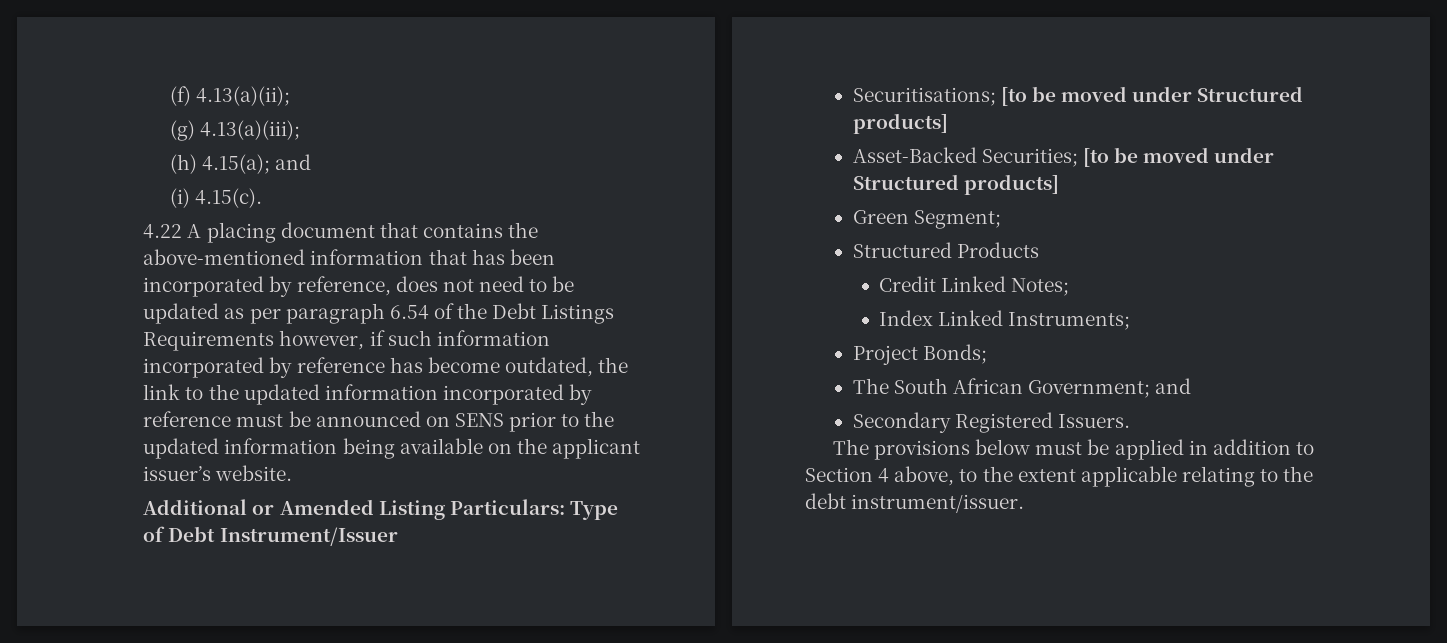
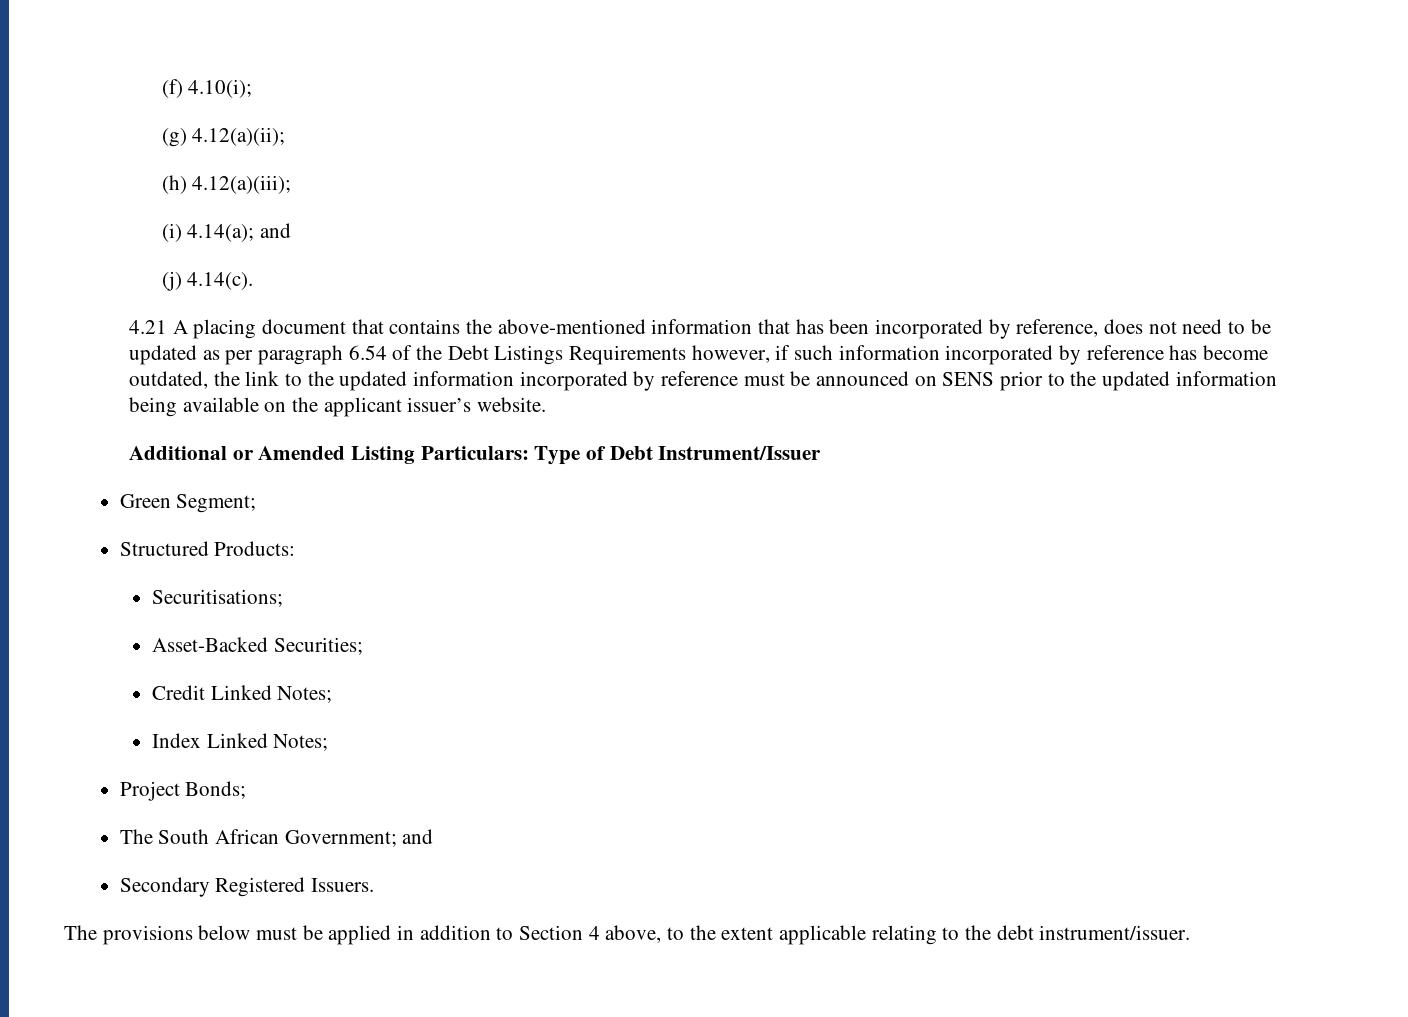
[196,86,291,106] 4.13(a)(ii); -> [188,79,253,98] 4.10(i);
[200,120,301,140] 4.13(a)(iii); -> [192,127,286,146] 4.12(a)(ii);
[202,154,312,174] [169,188,263,208] [143,224,183,239] 4.15(a); and // (i) 4.15(c). // 4.22 -> [192,175,292,194] [161,223,291,242] [161,271,254,291] [129,320,168,334] 4.12(a)(iii); // (i) 4.14(a); and // (j) 4.14(c). // 4.21
[852,86,1304,106] [852,113,948,134] [852,147,1275,167] [852,174,1059,195] // Securitisations; [to be moved under Structured products] // Asset-Backed Securities; [to be moved under Structured products] -> (822, 453) none
[956,242,1039,258] Products -> [214,541,296,556] [152,589,284,607] [152,637,363,655] Products: // Securitisations; // Asset-Backed Securities;
[1008,312,1131,330] Instruments; -> [273,734,329,751] Notes;

